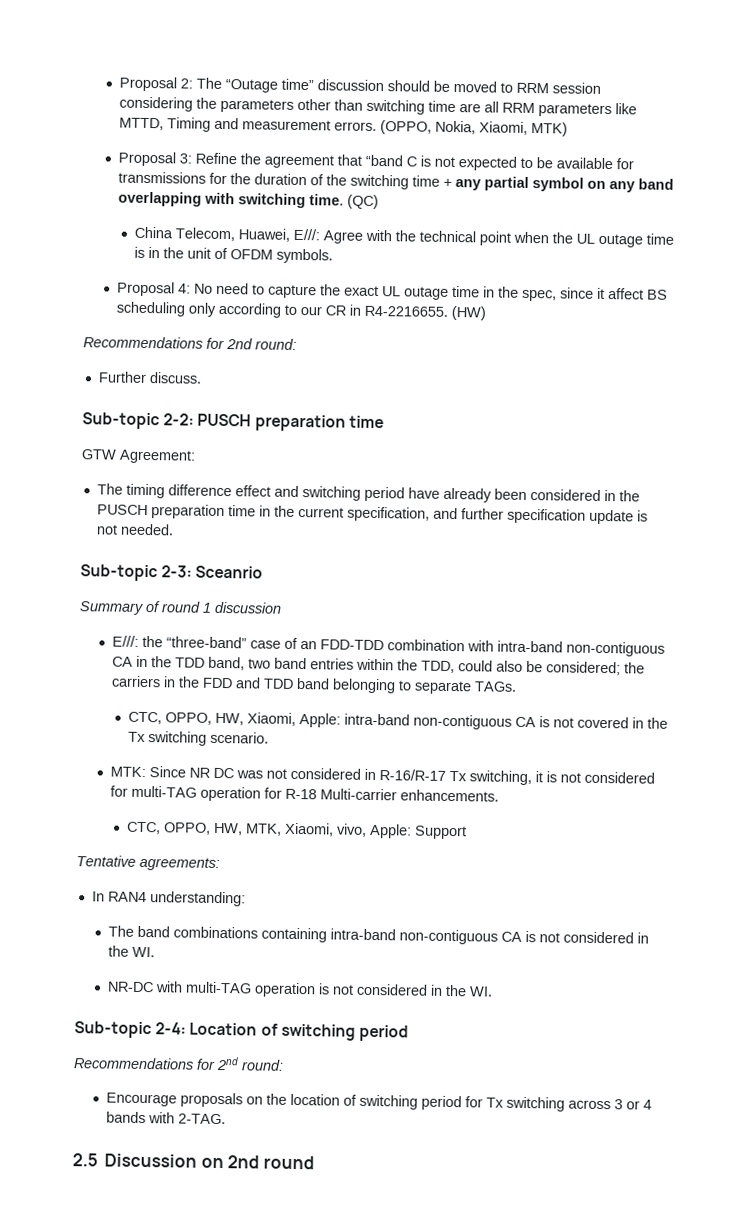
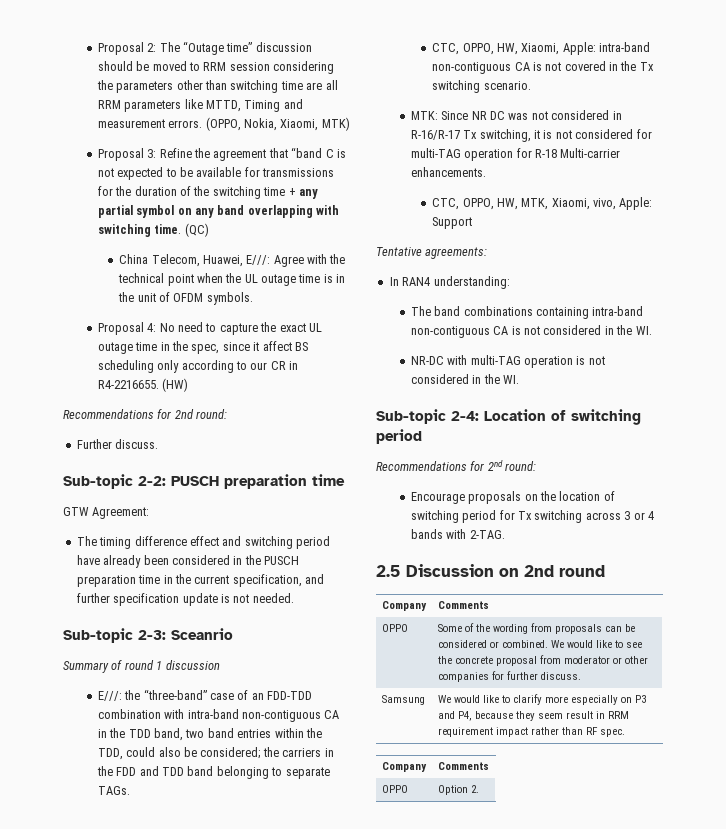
(315, 1162) none -> [381,601,427,611] [437,601,489,609] [381,624,408,632] [437,623,635,634] [437,640,642,648] [437,655,648,666] [437,671,581,682] [381,695,425,705] [437,694,646,705] [437,711,629,721] [437,727,625,737] [381,762,427,772] [437,762,489,770] [381,785,408,793] [437,785,479,795] // Company | Comments // OPPO | Some of the wording from proposals can be considered or combined. We would like to see the concrete proposal from moderator or other companies for further discuss. // Samsung | We would like to clarify more especially on P3 and P4, because they seem result in RRM requirement impact rather than RF spec. // Company | Comments // OPPO | Option 2.

